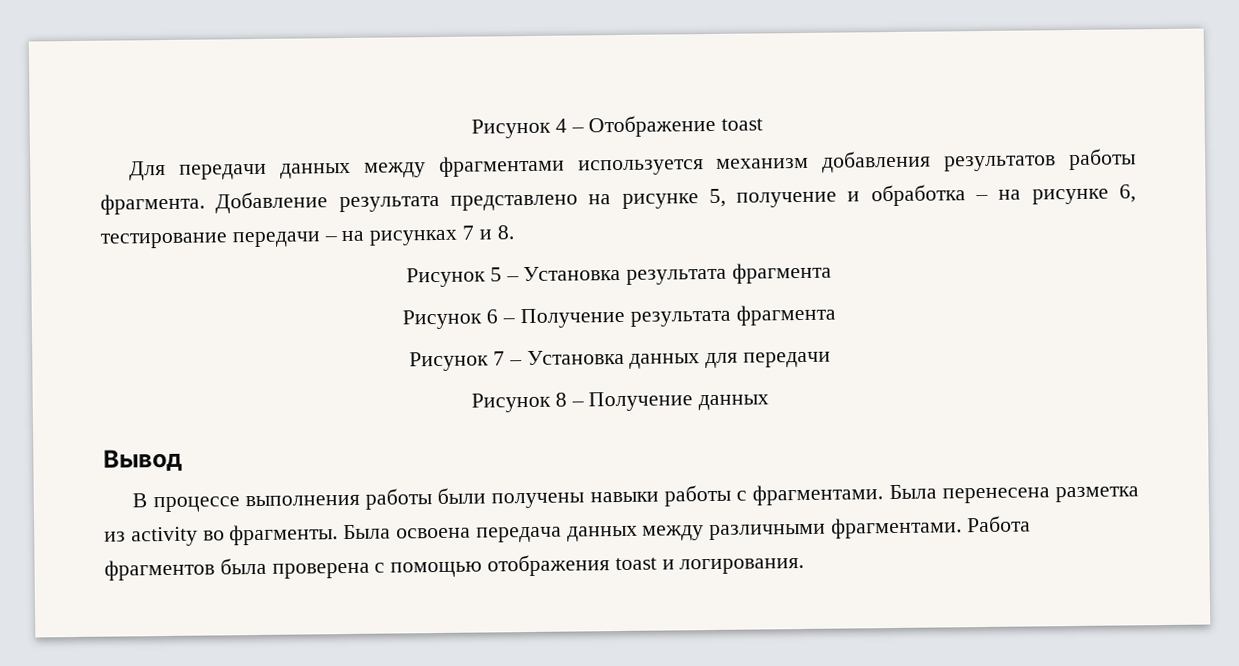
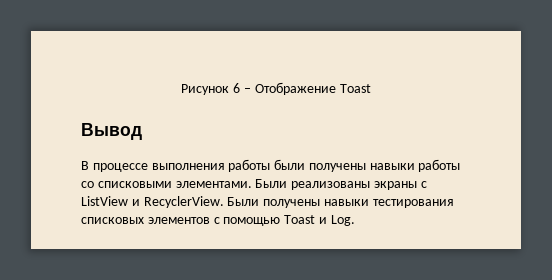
[470,114,764,139] [129,148,1136,181] [100,184,1136,215] [100,225,514,249] [405,262,833,288] [402,304,836,330] [409,349,831,372] [470,391,770,413] Рисунок 4 – Отображение toast // Для передачи данных между фрагментами используется механизм добавления результатов работы фрагмента. Добавление результата представлено на рисунке 5, получение и обработка – на рисунке 6, тестирование передачи – на рисунках 7 и 8. // Рисунок 5 – Установка результата фрагмента // Рисунок 6 – Получение результата фрагмента // Рисунок 7 – Установка данных для передачи // Рисунок 8 – Получение данных -> [181,82,371,95] Рисунок 6 – Отображение Toast
[736,484,1139,506] [104,515,1031,547] [104,554,805,581] с фрагментами. Была перенесена разметка из activity во фрагменты. Была освоена передача данных между различными фрагментами. Работа фрагментов была проверена с помощью отображения toast и логирования. -> [81,179,427,190] [81,196,454,208] [81,215,355,226] со списковыми элементами. Были реализованы экраны с ListView и RecyclerView. Были получены навыки тестирования списковых элементов с помощью Toast и Log.

